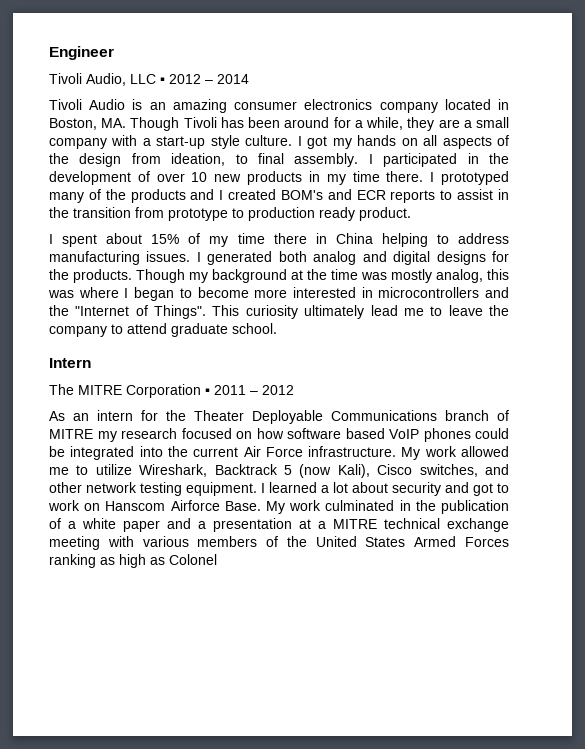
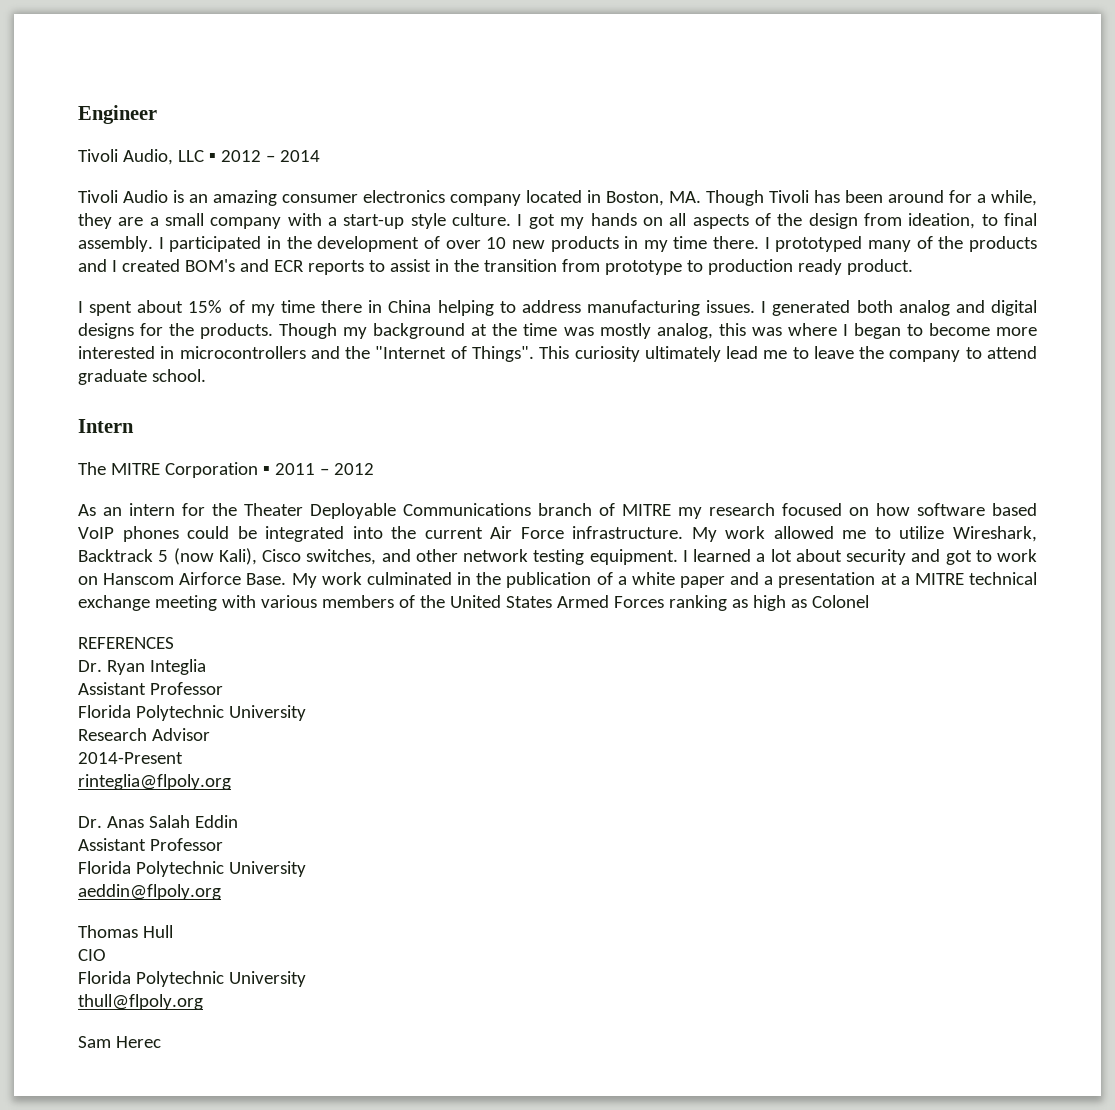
(217, 559) none -> [78,637,174,649] [78,659,206,675] [78,682,223,695] [78,705,306,721] [78,728,210,741] [78,752,183,764] [78,774,231,790] [78,815,238,828] [78,838,223,851] [78,861,306,877] [78,884,221,900] [78,925,173,938] [78,949,106,961] [78,971,306,987] [78,994,203,1010] [78,1036,161,1048] // REFERENCES // Dr. Ryan Integlia // Assistant Professor // Florida Polytechnic University // Research Advisor // 2014-Present // rinteglia@flpoly.org // Dr. Anas Salah Eddin // Assistant Professor // Florida Polytechnic University // aeddin@flpoly.org // Thomas Hull // CIO // Florida Polytechnic University // thull@flpoly.org // Sam Herec

